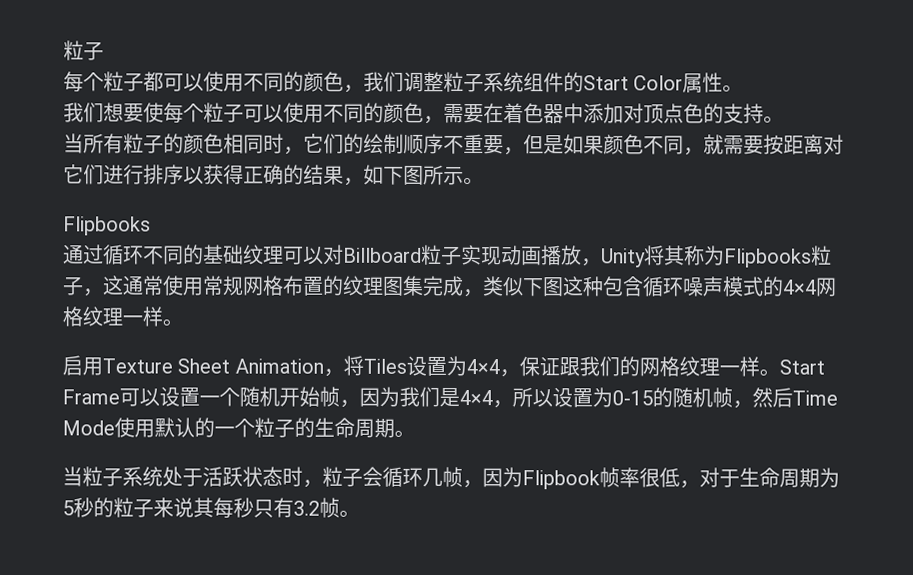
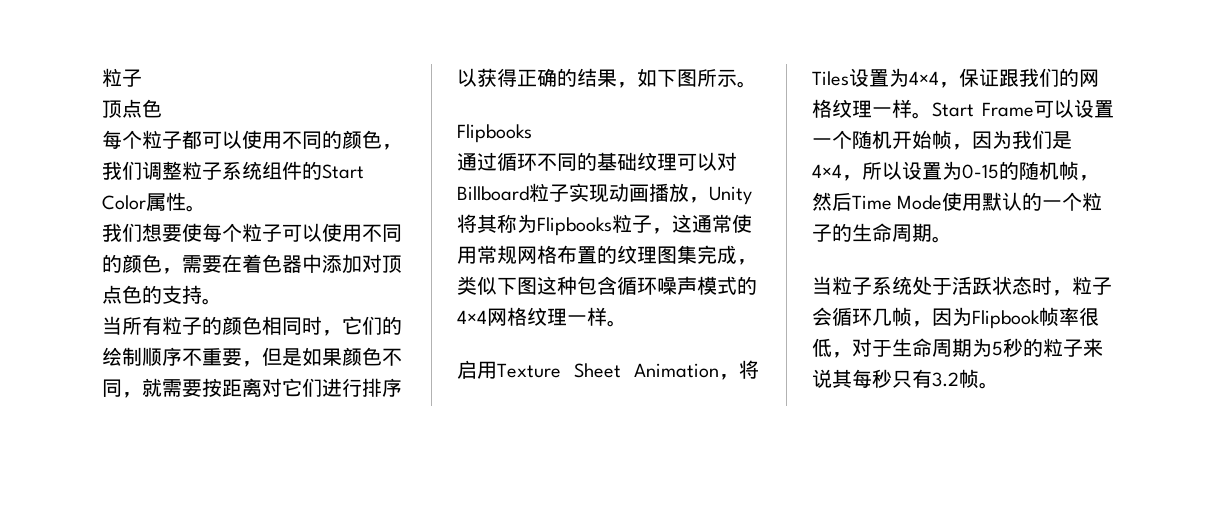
[63,40,104,61] 粒子 -> [102,68,142,87] [102,99,162,118] 粒子 // 顶点色

